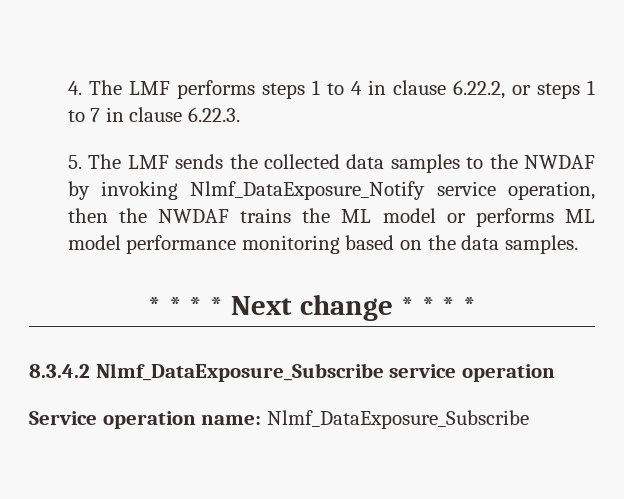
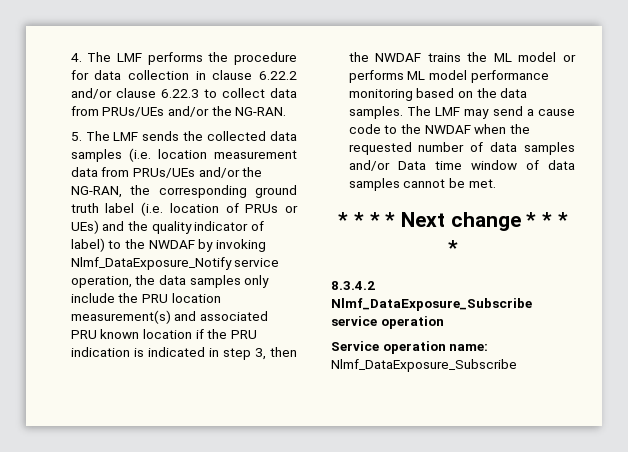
[261,80,596,99] [67,107,240,122] steps 1 to 4 in clause 6.22.2, or steps 1 to 7 in clause 6.22.3. -> [208,52,297,65] [70,70,297,80] [70,88,297,99] [70,106,287,117] the procedure for data collection in clause 6.22.2 and/or clause 6.22.3 to collect data from PRUs/UEs and/or the NG-RAN.
(460, 163) none -> [128,148,297,162] [70,167,263,178] [70,185,297,198] [70,202,298,216] [70,220,264,234] [70,238,105,252] (i.e. location measurement data from PRUs/UEs and/or the NG-RAN, the corresponding ground truth label (i.e. location of PRUs or UEs) and the quality indicator of label)
(595, 190) none -> [135,275,270,288] [70,293,221,303] [70,310,268,324] [70,329,257,339] [70,347,266,360] the data samples only include the PRU location measurement(s) and associated PRU known location if the PRU indication is indicated in step 3,
(578, 244) none -> [406,106,575,119] [348,124,530,134] [348,142,575,155] [348,160,575,171] [348,178,496,191] The LMF may send a cause code to the NWDAF when the requested number of data samples and/or Data time window of data samples cannot be met.

